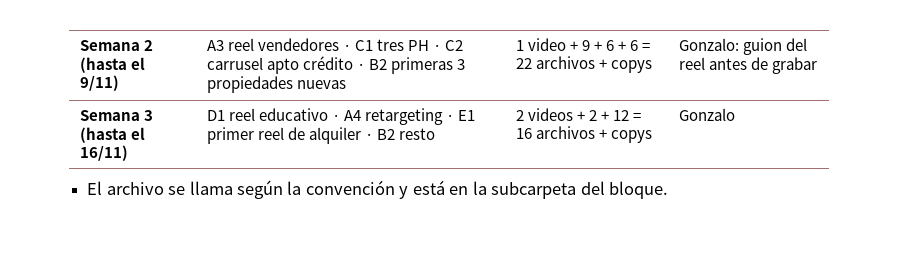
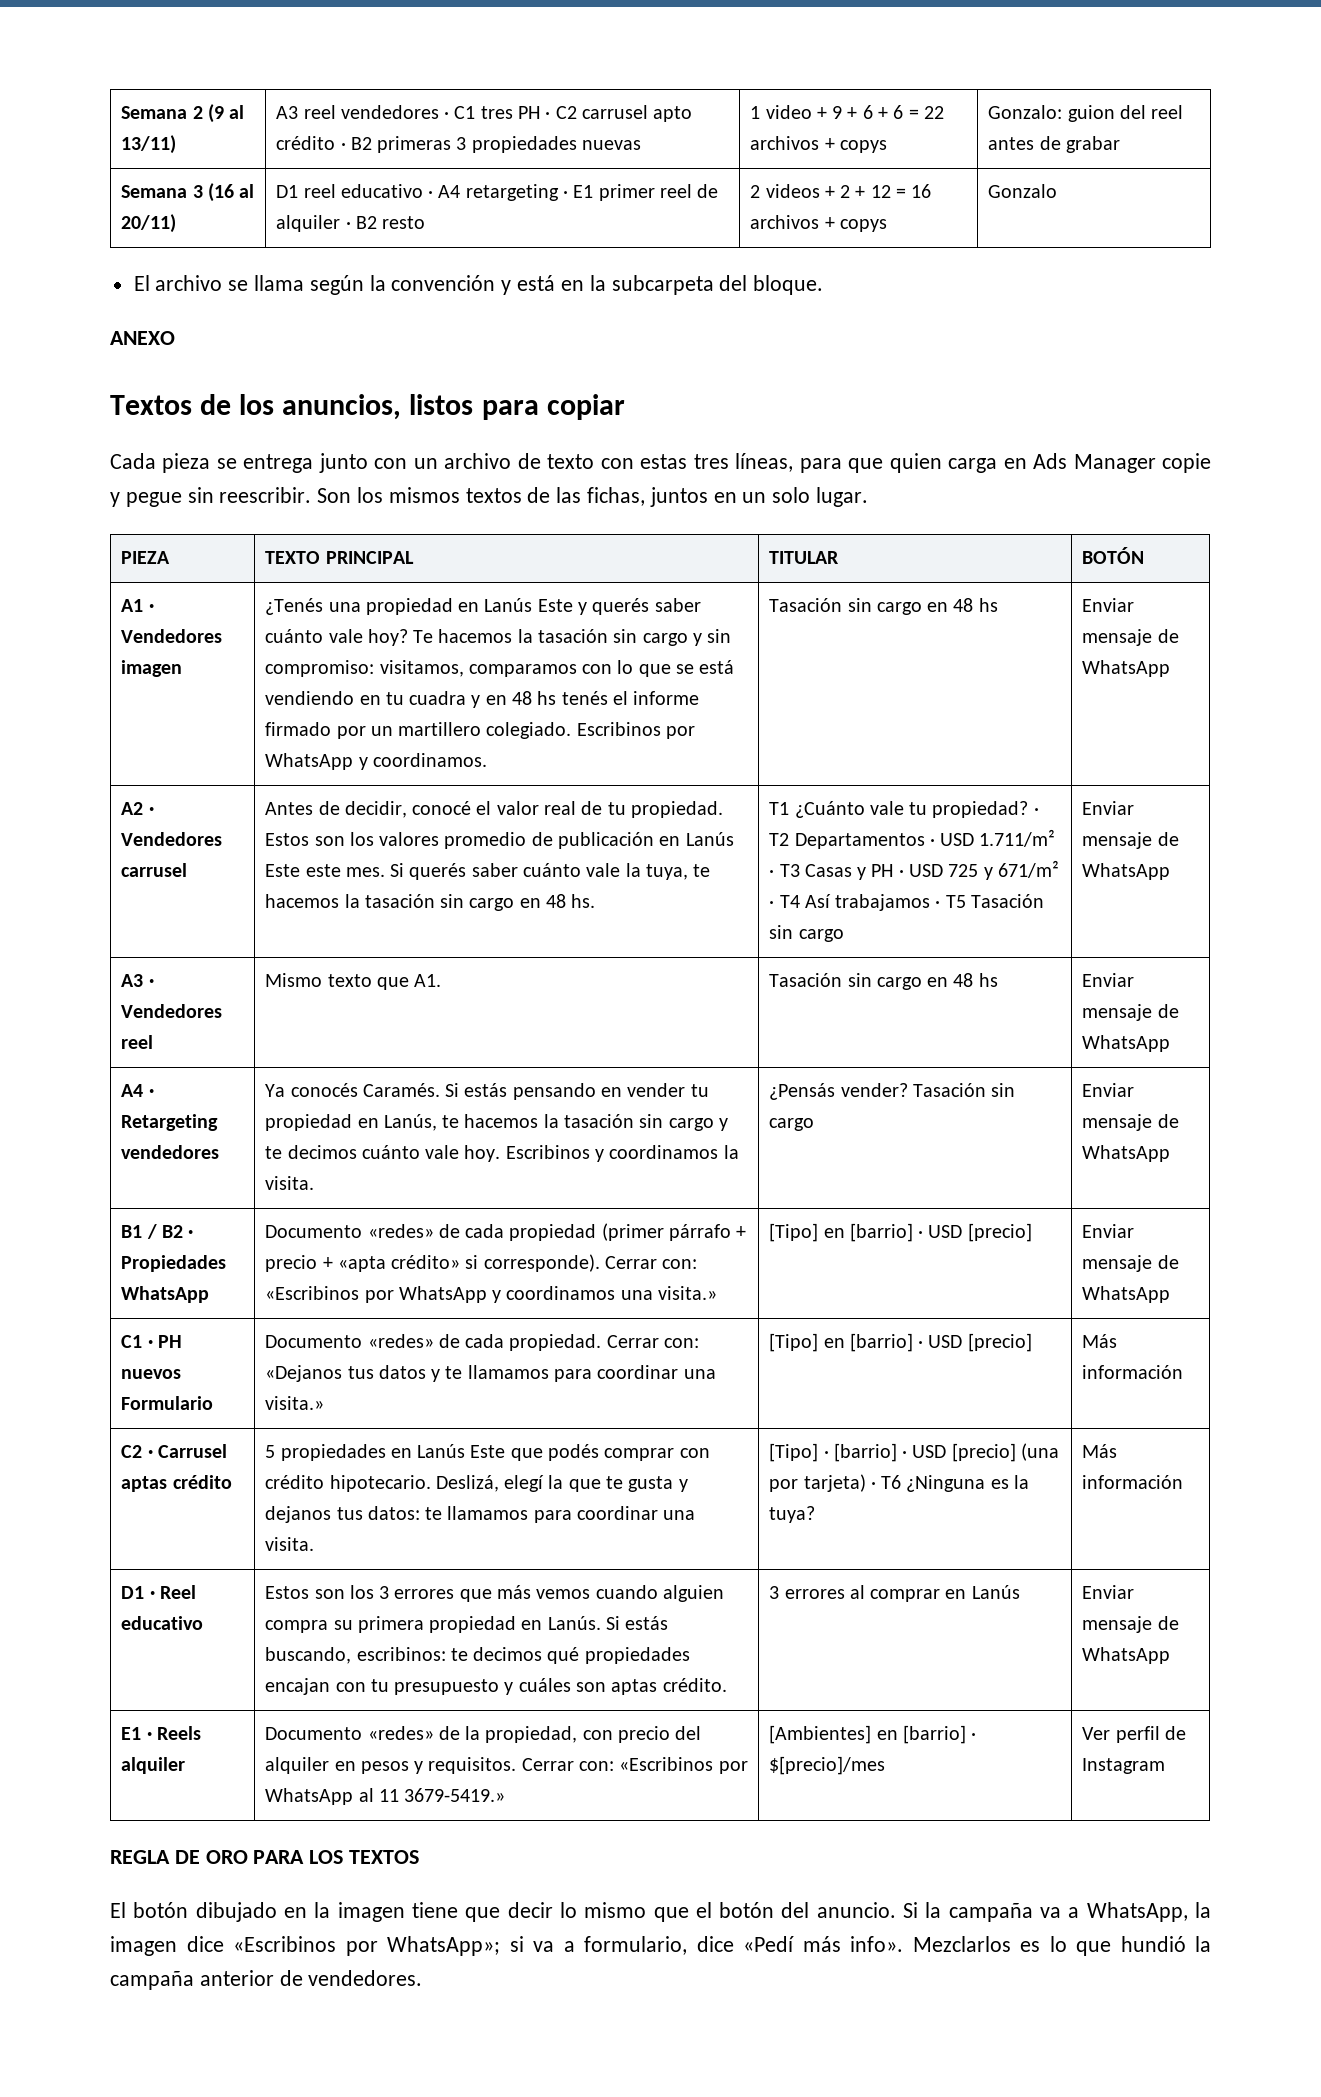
[79,57,145,73] [79,75,119,91] (hasta el 9/11) -> [207,104,245,123] [121,135,177,154] (9 al 13/11)
[79,127,145,143] [79,145,128,161] (hasta el 16/11) -> [207,183,255,202] [121,214,177,233] (16 al 20/11)
(669, 190) none -> [110,331,175,345] [110,394,625,420] [110,453,1211,473] [110,487,869,507] [121,551,171,564] [265,551,414,564] [769,551,840,564] [1082,547,1145,564] [121,599,154,612] [121,629,223,643] [121,660,183,677] [265,598,701,615] [265,629,732,646] [265,660,735,677] [265,691,700,708] [265,722,695,739] [265,753,487,770] [769,598,998,615] [1082,598,1135,612] [1082,629,1179,646] [1082,660,1171,677] [121,802,154,815] [121,832,223,846] [121,863,188,877] [265,801,723,818] [265,832,734,849] [265,863,711,880] [265,894,596,911] [769,801,1039,818] [769,829,1056,849] [769,860,1059,880] [769,894,1044,911] [769,925,844,942] [1082,801,1135,815] [1082,832,1179,849] [1082,863,1171,880] [121,974,154,987] [121,1004,223,1018] [121,1035,154,1049] [265,973,442,990] [769,973,998,990] [1082,973,1135,987] [1082,1004,1179,1021] [1082,1035,1171,1052] [121,1084,154,1097] [121,1114,219,1131] [121,1145,220,1159] [265,1083,709,1100] [265,1114,728,1131] [265,1145,739,1162] [265,1176,315,1190] [769,1083,1016,1100] [769,1118,815,1131] [1082,1083,1135,1097] [1082,1114,1179,1131] [1082,1145,1171,1162] [121,1224,194,1239] [121,1255,227,1272] [121,1286,210,1303] [265,1223,747,1241] [265,1254,698,1272] [265,1286,717,1303] [769,1223,1032,1242] [1082,1224,1135,1238] [1082,1255,1179,1272] [1082,1286,1171,1303] [121,1335,182,1348] [121,1369,182,1379] [121,1396,214,1410] [265,1334,699,1351] [265,1365,716,1382] [265,1396,325,1410] [769,1333,1032,1352] [1082,1334,1118,1348] [1082,1365,1184,1379] [121,1444,227,1458] [121,1475,232,1492] [265,1444,710,1461] [265,1475,688,1492] [265,1506,696,1523] [265,1537,315,1551] [769,1443,1059,1462] [769,1474,1029,1492] [769,1506,816,1523] [1082,1444,1118,1458] [1082,1475,1184,1489] [121,1585,196,1599] [121,1616,204,1630] [265,1585,724,1602] [265,1616,669,1633] [265,1647,690,1664] [265,1678,727,1695] [769,1585,1020,1602] [1082,1585,1135,1599] [1082,1616,1179,1633] [1082,1647,1171,1664] [121,1726,201,1740] [121,1757,186,1774] [265,1726,702,1743] [265,1757,748,1774] [265,1788,506,1805] [769,1725,977,1744] [769,1756,886,1775] [1082,1726,1186,1743] [1082,1758,1166,1774] [110,1850,420,1864] [110,1902,1212,1922] [110,1936,1211,1956] [110,1970,423,1990] // ANEXO // Textos de los anuncios, listos para copiar // Cada pieza se entrega junto con un archivo de texto con estas tres líneas, para que quien carga en Ads Manager copie y pegue sin reescribir. Son los mismos textos de las fichas, juntos en un solo lugar. // PIEZA | TEXTO PRINCIPAL | TITULAR | BOTÓN // A1 · Vendedores imagen | ¿Tenés una propiedad en Lanús Este y querés saber cuánto vale hoy? Te hacemos la tasación sin cargo y sin compromiso: visitamos, comparamos con lo que se está vendiendo en tu cuadra y en 48 hs tenés el informe firmado por un martillero colegiado. Escribinos por WhatsApp y coordinamos. | Tasación sin cargo en 48 hs | Enviar mensaje de WhatsApp // A2 · Vendedores carrusel | Antes de decidir, conocé el valor real de tu propiedad. Estos son los valores promedio de publicación en Lanús Este este mes. Si querés saber cuánto vale la tuya, te hacemos la tasación sin cargo en 48 hs. | T1 ¿Cuánto vale tu propiedad? · T2 Departamentos · USD 1.711/m² · T3 Casas y PH · USD 725 y 671/m² · T4 Así trabajamos · T5 Tasación sin cargo | Enviar mensaje de WhatsApp // A3 · Vendedores reel | Mismo texto que A1. | Tasación sin cargo en 48 hs | Enviar mensaje de WhatsApp // A4 · Retargeting vendedores | Ya conocés Caramés. Si estás pensando en vender tu propiedad en Lanús, te hacemos la tasación sin cargo y te decimos cuánto vale hoy. Escribinos y coordinamos la visita. | ¿Pensás vender? Tasación sin cargo | Enviar mensaje de WhatsApp // B1 / B2 · Propiedades WhatsApp | Documento «redes» de cada propiedad (primer párrafo + precio + «apta crédito» si corresponde). Cerrar con: «Escribinos por WhatsApp y coordinamos una visita.» | [Tipo] en [barrio] · USD [precio] | Enviar mensaje de WhatsApp // C1 · PH nuevos Formulario | Documento «redes» de cada propiedad. Cerrar con: «Dejanos tus datos y te llamamos para coordinar una visita.» | [Tipo] en [barrio] · USD [precio] | Más información // C2 · Carrusel aptas crédito | 5 propiedades en Lanús Este que podés comprar con crédito hipotecario. Deslizá, elegí la que te gusta y dejanos tus datos: te llamamos para coordinar una visita. | [Tipo] · [barrio] · USD [precio] (una por tarjeta) · T6 ¿Ninguna es la tuya? | Más información // D1 · Reel educativo | Estos son los 3 errores que más vemos cuando alguien compra su primera propiedad en Lanús. Si estás buscando, escribinos: te decimos qué propiedades encajan con tu presupuesto y cuáles son aptas crédito. | 3 errores al comprar en Lanús | Enviar mensaje de WhatsApp // E1 · Reels alquiler | Documento «redes» de la propiedad, con precio del alquiler en pesos y requisitos. Cerrar con: «Escribinos por WhatsApp al 11 3679-5419.» | [Ambientes] en [barrio] · $[precio]/mes | Ver perfil de Instagram // REGLA DE ORO PARA LOS TEXTOS // El botón dibujado en la imagen tiene que decir lo mismo que el botón del anuncio. Si la campaña va a WhatsApp, la imagen dice «Escribinos por WhatsApp»; si va a formulario, dice «Pedí más info». Mezclarlos es lo que hundió la campaña anterior de vendedores.

